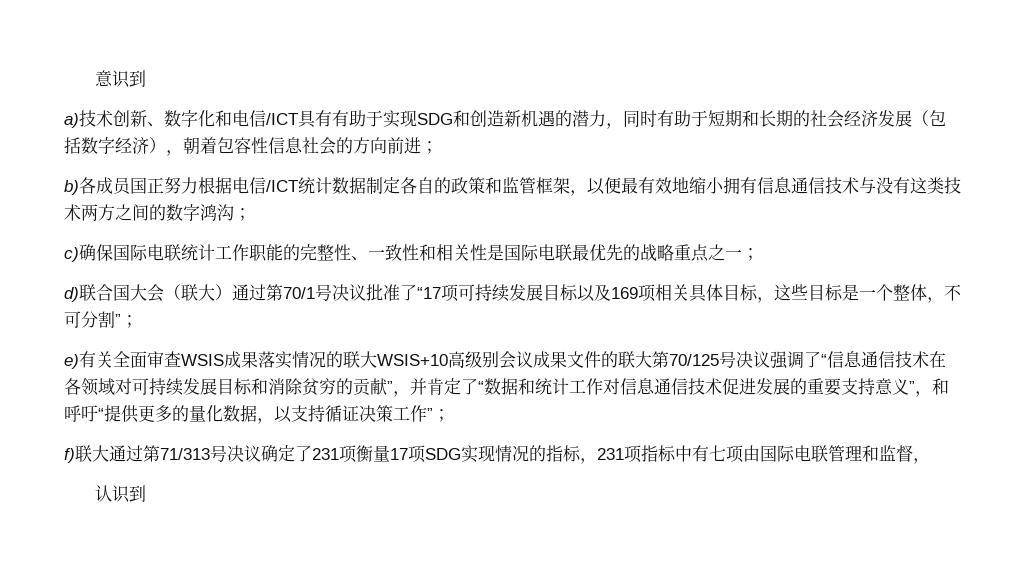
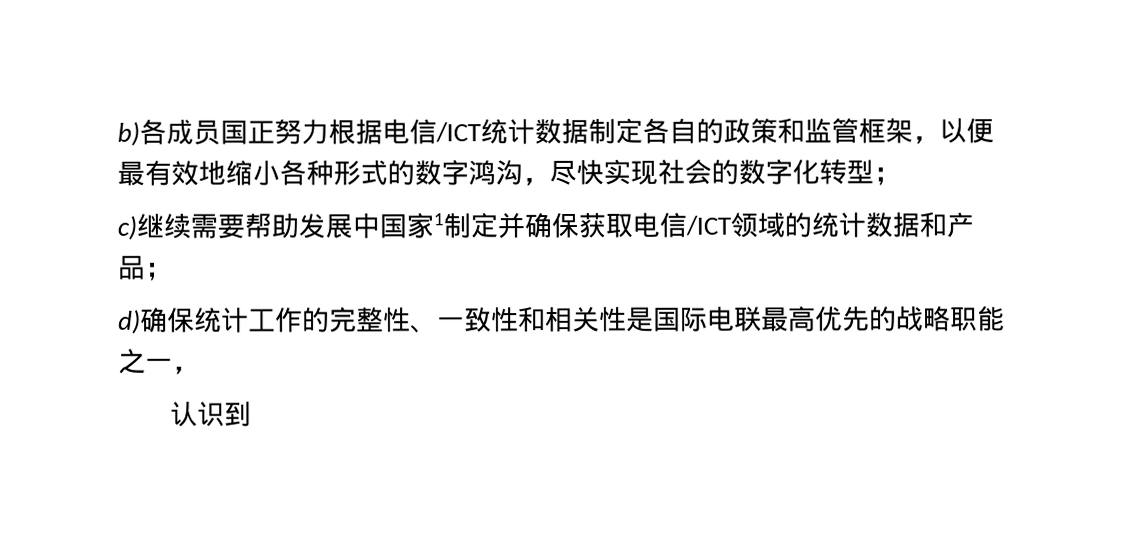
[94,70,146,88] [64,110,946,129] [64,137,438,156] 意识到 // a)技术创新、数字化和电信/ICT具有有助于实现SDG和创造新机遇的潜力，同时有助于短期和长期的社会经济发展（包括数字经济），朝着包容性信息社会的方向前进； // -> (117, 133) none
[723,177,961,194] [64,204,251,221] [64,244,283,262] 拥有信息通信技术与没有这类技术两方之间的数字鸿沟； // c)确保国际电联统计工作职能 -> [279,158,901,187] [117,212,974,240] [117,255,173,281] [118,307,303,334] 各种形式的数字鸿沟，尽快实现社会的数字化转型； // c)继续需要帮助发展中国家1制定并确保获取电信/ICT领域的统计数据和产品； // d)确保统计工作
(589, 252) none -> [788,305,816,332] 高
[674,244,759,262] [64,284,961,303] [64,311,138,328] [64,351,946,369] [64,378,949,397] [64,405,450,424] [64,445,913,464] 重点之一； // d)联合国大会（联大）通过第70/1号决议批准了“17项可持续发展目标以及169项相关具体目标，这些目标是一个整体，不可分割”； // e)有关全面审查WSIS成果落实情况的联大WSIS+10高级别会议成果文件的联大第70/125号决议强调了“信息通信技术在各领域对可持续发展目标和消除贫穷的贡献”，并肯定了“数据和统计工作对信息通信技术促进发展的重要支持意义”，和呼吁“提供更多的量化数据，以支持循证决策工作”； // f)联大通过第71/313号决议确定了231项衡量17项SDG实现情况的指标，231项指标中有七项由国际电联管理和监督 -> [950,306,1005,332] [118,348,173,374] 职能之一

